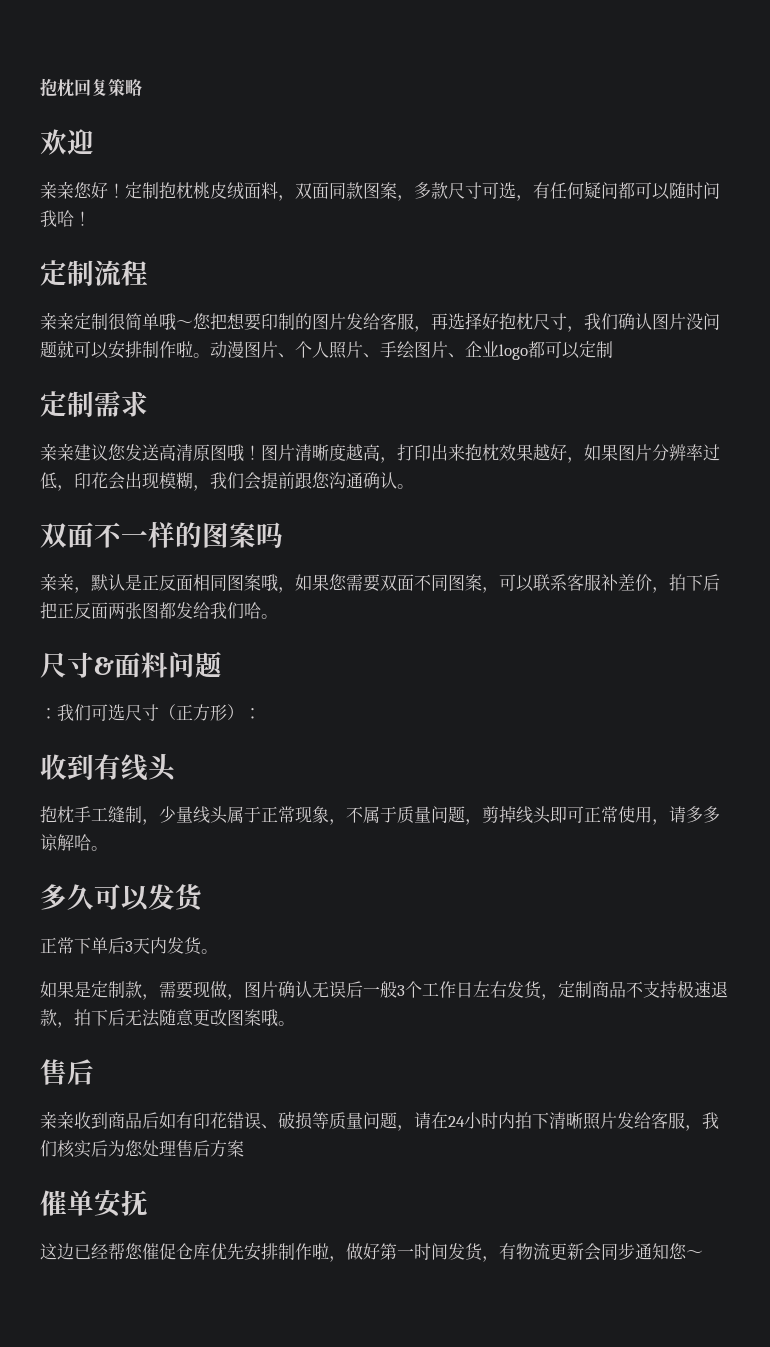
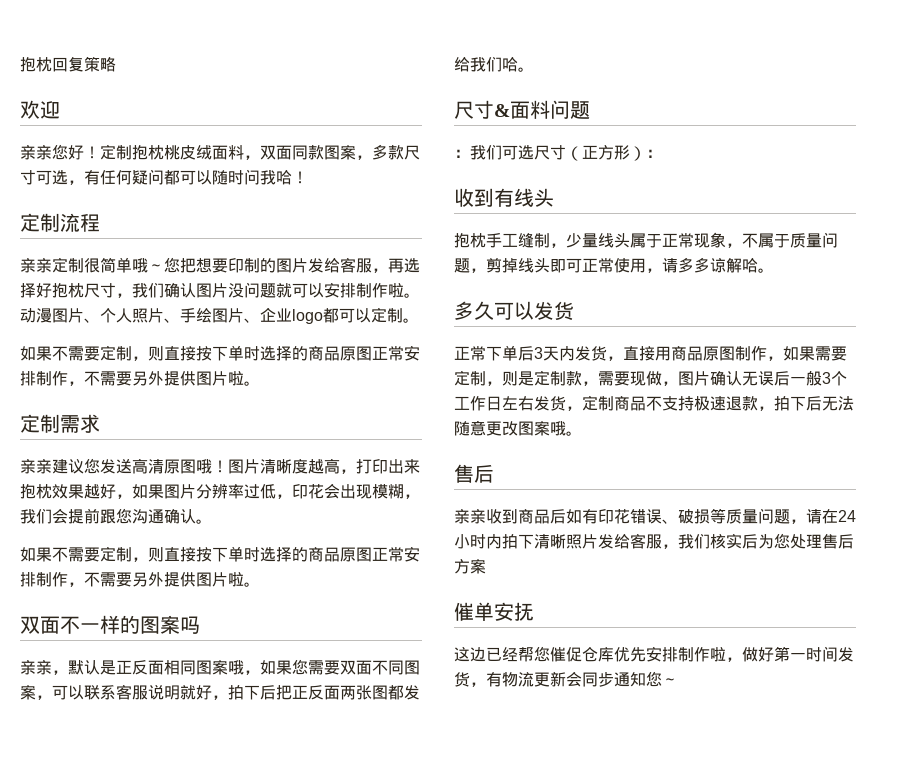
(613, 349) none -> [403,318,419,323] [20,345,420,361] [20,371,260,386] 。 // 如果不需要定制，则直接按下单时选择的商品原图正常安排制作，不需要另外提供图片啦。
(414, 486) none -> [20,546,420,562] [20,572,260,587] // 如果不需要定制，则直接按下单时选择的商品原图正常安排制作，不需要另外提供图片啦。
[601,574,652,591] 补差价 -> [148,684,212,700] 说明就好
[201,949,218,954] [40,981,74,998] 。 // 如果 -> [607,346,847,361] [454,370,518,386] ，直接用商品原图制作，如果需要定制，则

